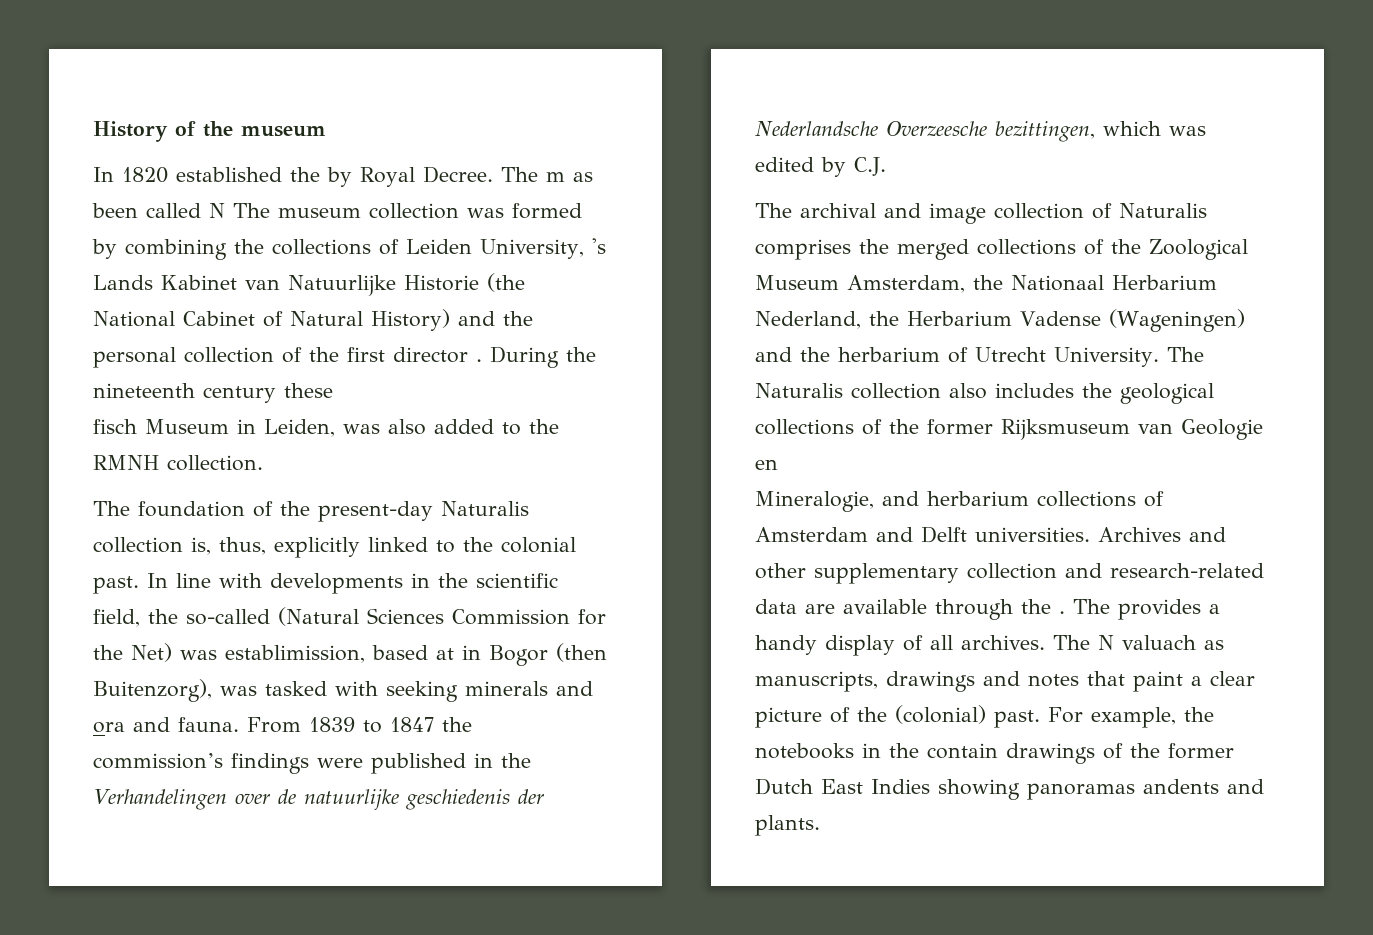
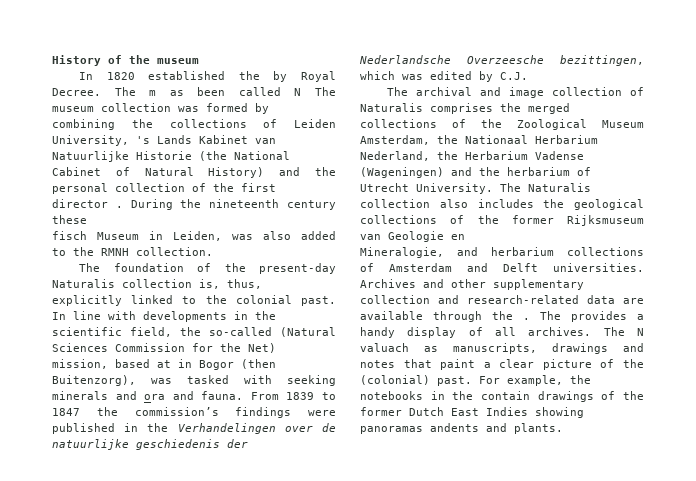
[180,645,365,663] was establimission, -> [52,359,108,369] mission,

